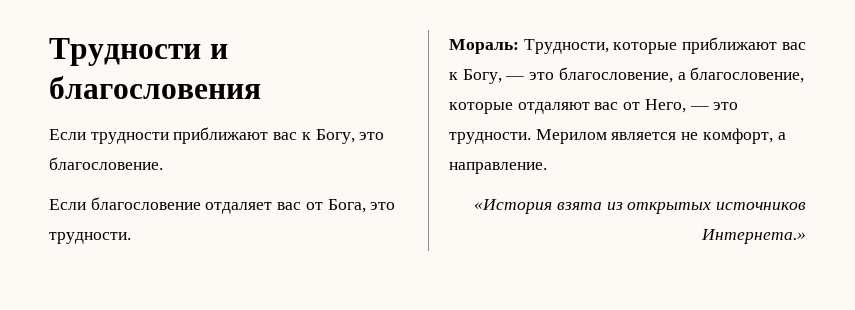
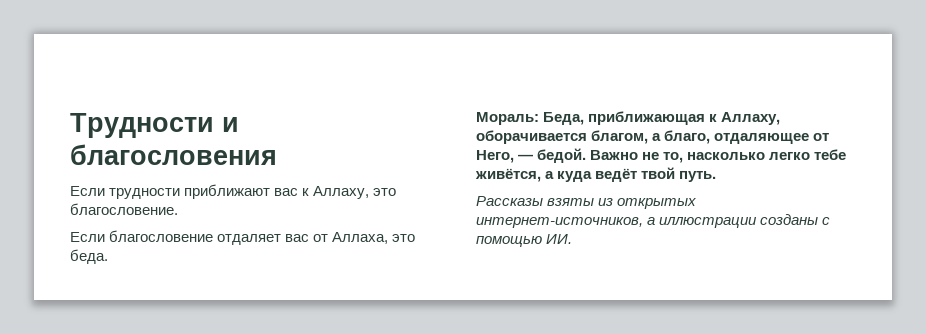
[315,129,355,144] Богу, -> [313,186,370,199] Аллаху,
[327,199,396,213] [49,232,131,244] [449,37,806,54] [449,67,805,84] [449,99,739,114] [449,128,786,144] [449,162,547,174] [474,199,806,214] [701,229,806,244] Бога, это трудности. // Мораль: Трудности, которые приближают вас к Богу, — это благословение, а благословение, которые отдаляют вас от Него, — это трудности. Мерилом является не комфорт, а направление. // «История взята из открытых источников Интернета.» -> [332,232,416,244] [70,249,108,264] [476,111,781,125] [476,130,830,144] [476,148,847,163] [475,167,717,182] [476,196,697,209] [476,214,831,228] [476,234,573,247] Аллаха, это беда. // Мораль: Беда, приближающая к Аллаху, оборачивается благом, а благо, отдаляющее от Него, — бедой. Важно не то, насколько легко тебе живётся, а куда ведёт твой путь. // Рассказы взяты из открытых интернет-источников, а иллюстрации созданы с помощью ИИ.

